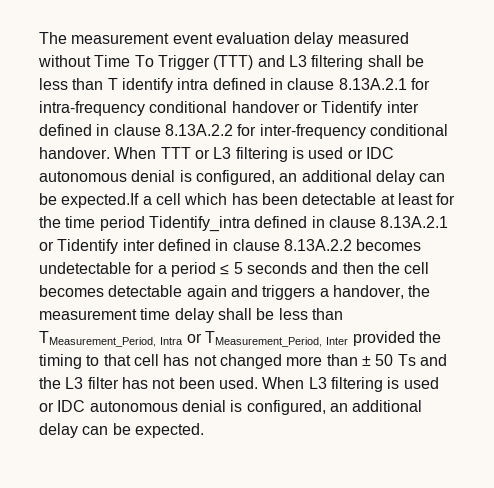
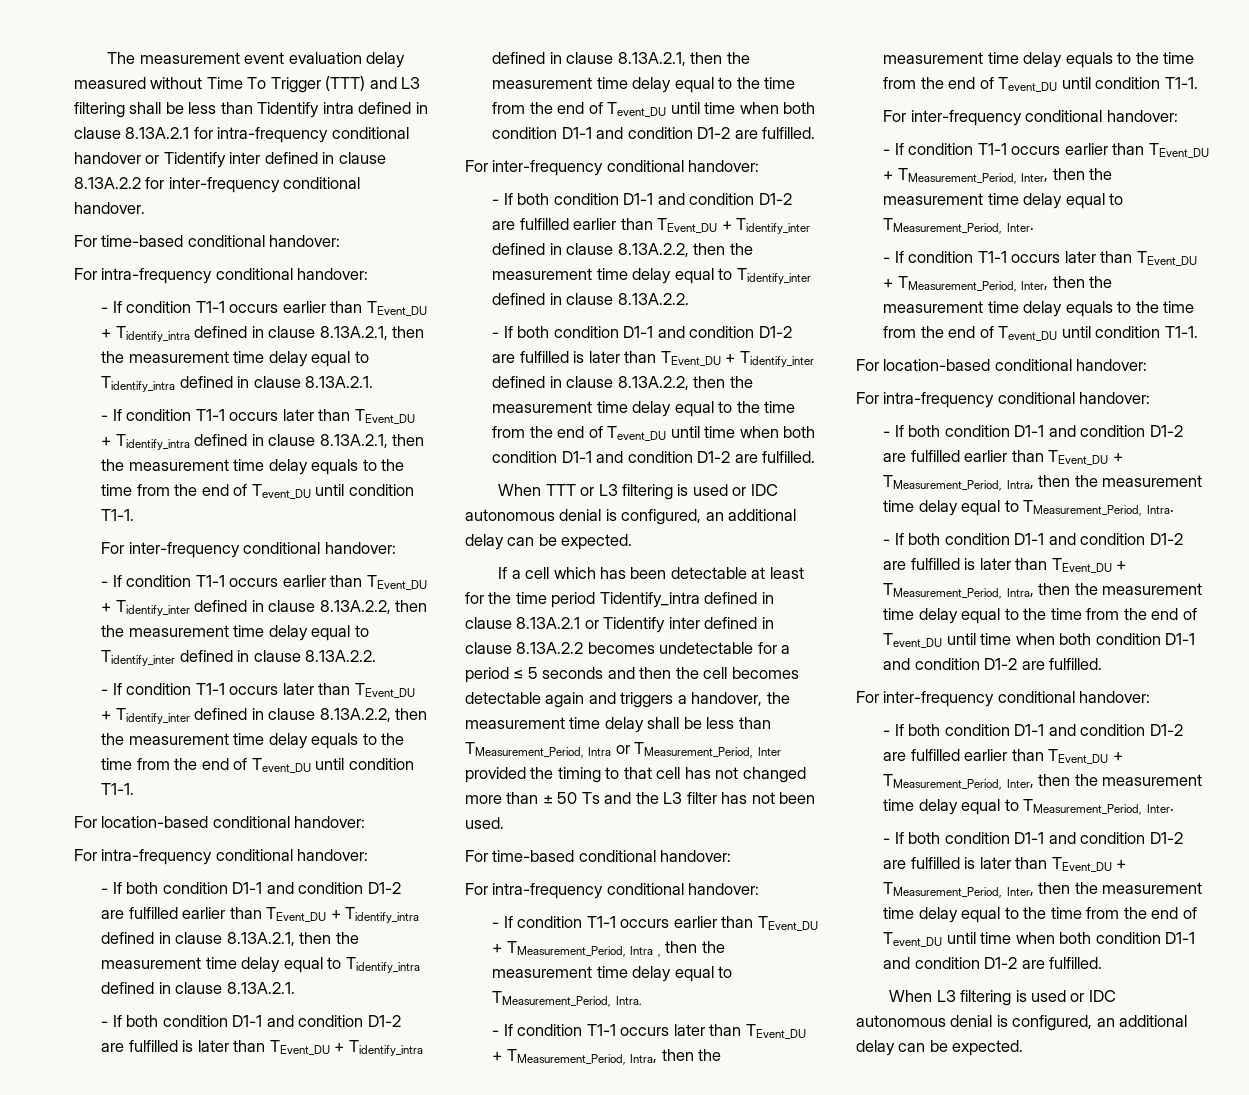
[107,78,173,93] T identify -> [257,102,320,118] Tidentify
(110, 153) none -> [74,235,341,247] [74,268,369,284] [101,301,427,316] [101,326,425,342] [101,351,369,367] [101,376,374,392] [101,409,415,424] [101,434,425,450] [101,459,405,475] [101,484,414,499] [101,509,135,521] [101,542,396,558] [101,575,427,590] [101,600,428,616] [101,625,369,641] [101,650,377,666] [101,683,415,698] [101,708,428,724] [101,733,405,749] [101,758,414,773] [101,783,135,795] [74,816,366,828] [74,849,369,865] [101,882,401,894] [101,907,420,923] [101,932,359,946] [101,957,420,973] [101,982,295,994] [101,1015,401,1027] [101,1040,423,1056] [492,52,750,66] [492,77,796,93] [492,102,816,117] [492,127,816,139] [465,160,760,176] [492,193,792,205] [492,218,811,234] [492,243,753,257] [492,268,811,284] [492,293,689,305] [492,326,792,338] [492,351,814,367] [492,376,753,390] [492,401,796,417] [492,426,816,441] [492,451,816,463] // For time-based conditional handover: // For intra-frequency conditional handover: // - If condition T1-1 occurs earlier than TEvent_DU + Tidentify_intra defined in clause 8.13A.2.1, then the measurement time delay equal to Tidentify_intra defined in clause 8.13A.2.1. // - If condition T1-1 occurs later than TEvent_DU + Tidentify_intra defined in clause 8.13A.2.1, then the measurement time delay equals to the time from the end of Tevent_DU until condition T1-1. // For inter-frequency conditional handover: // - If condition T1-1 occurs earlier than TEvent_DU + Tidentify_inter defined in clause 8.13A.2.2, then the measurement time delay equal to Tidentify_inter defined in clause 8.13A.2.2. // - If condition T1-1 occurs later than TEvent_DU + Tidentify_inter defined in clause 8.13A.2.2, then the measurement time delay equals to the time from the end of Tevent_DU until condition T1-1. // For location-based conditional handover: // For intra-frequency conditional handover: // - If both condition D1-1 and condition D1-2 are fulfilled earlier than TEvent_DU + Tidentify_intra defined in clause 8.13A.2.1, then the measurement time delay equal to Tidentify_intra defined in clause 8.13A.2.1. // - If both condition D1-1 and condition D1-2 are fulfilled is later than TEvent_DU + Tidentify_intra defined in clause 8.13A.2.1, then the measurement time delay equal to the time from the end of Tevent_DU until time when both condition D1-1 and condition D1-2 are fulfilled. // For inter-frequency conditional handover: // - If both condition D1-1 and condition D1-2 are fulfilled earlier than TEvent_DU + Tidentify_inter defined in clause 8.13A.2.2, then the measurement time delay equal to Tidentify_inter defined in clause 8.13A.2.2. // - If both condition D1-1 and condition D1-2 are fulfilled is later than TEvent_DU + Tidentify_inter defined in clause 8.13A.2.2, then the measurement time delay equal to the time from the end of Tevent_DU until time when both condition D1-1 and condition D1-2 are fulfilled. //
[61,193,140,208] expected.If -> [561,534,633,550] [498,567,508,579] expected. // If
(258, 383) none -> [465,850,732,862] [465,883,760,899] [492,916,818,931] [492,941,661,957] [665,941,725,953] [492,966,733,982] [492,991,642,1007] [492,1024,806,1039] [492,1049,722,1065] [883,52,1195,68] [883,77,1198,92] [883,110,1178,126] [883,143,1209,158] [883,168,1113,184] [883,193,1124,209] [883,218,1034,234] [883,251,1197,266] [883,276,1113,292] [883,301,1195,317] [883,326,1198,341] [856,359,1148,371] [856,392,1151,408] [883,425,1183,437] [883,450,1123,465] [883,475,1203,491] [883,500,1174,516] [883,533,1183,545] [883,558,1127,573] [883,583,1203,599] [883,608,1197,624] [883,633,1196,648] [883,658,1103,670] [856,691,1151,707] [883,724,1183,736] [883,749,1123,764] [883,774,1203,790] [883,799,1174,815] [883,832,1183,844] [883,857,1127,872] [883,882,1203,898] [883,907,1197,923] [883,932,1196,947] [883,957,1103,969] // For time-based conditional handover: // For intra-frequency conditional handover: // - If condition T1-1 occurs earlier than TEvent_DU + TMeasurement_Period, Intra , then the measurement time delay equal to TMeasurement_Period, Intra. // - If condition T1-1 occurs later than TEvent_DU + TMeasurement_Period, Intra, then the measurement time delay equals to the time from the end of Tevent_DU until condition T1-1. // For inter-frequency conditional handover: // - If condition T1-1 occurs earlier than TEvent_DU + TMeasurement_Period, Inter, then the measurement time delay equal to TMeasurement_Period, Inter. // - If condition T1-1 occurs later than TEvent_DU + TMeasurement_Period, Inter, then the measurement time delay equals to the time from the end of Tevent_DU until condition T1-1. // For location-based conditional handover: // For intra-frequency conditional handover: // - If both condition D1-1 and condition D1-2 are fulfilled earlier than TEvent_DU + TMeasurement_Period, Intra, then the measurement time delay equal to TMeasurement_Period, Intra. // - If both condition D1-1 and condition D1-2 are fulfilled is later than TEvent_DU + TMeasurement_Period, Intra, then the measurement time delay equal to the time from the end of Tevent_DU until time when both condition D1-1 and condition D1-2 are fulfilled. // For inter-frequency conditional handover: // - If both condition D1-1 and condition D1-2 are fulfilled earlier than TEvent_DU + TMeasurement_Period, Inter, then the measurement time delay equal to TMeasurement_Period, Inter. // - If both condition D1-1 and condition D1-2 are fulfilled is later than TEvent_DU + TMeasurement_Period, Inter, then the measurement time delay equal to the time from the end of Tevent_DU until time when both condition D1-1 and condition D1-2 are fulfilled. //

